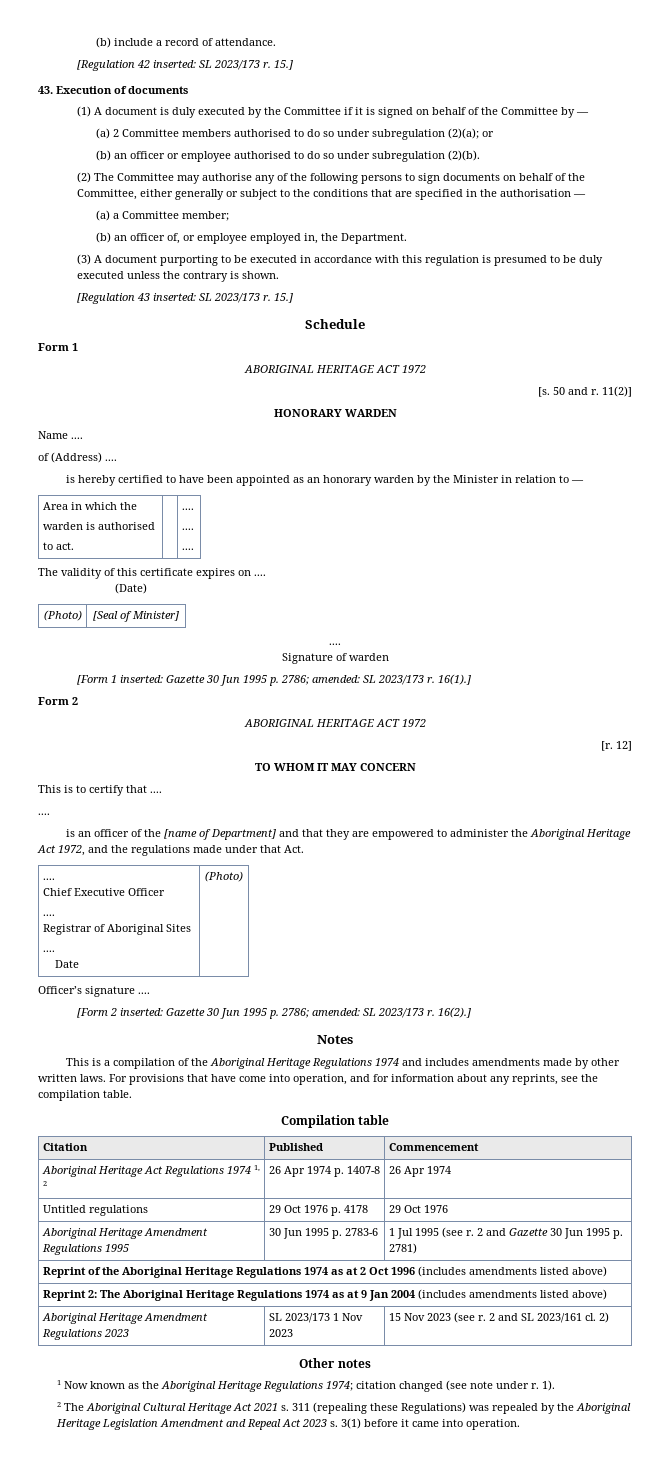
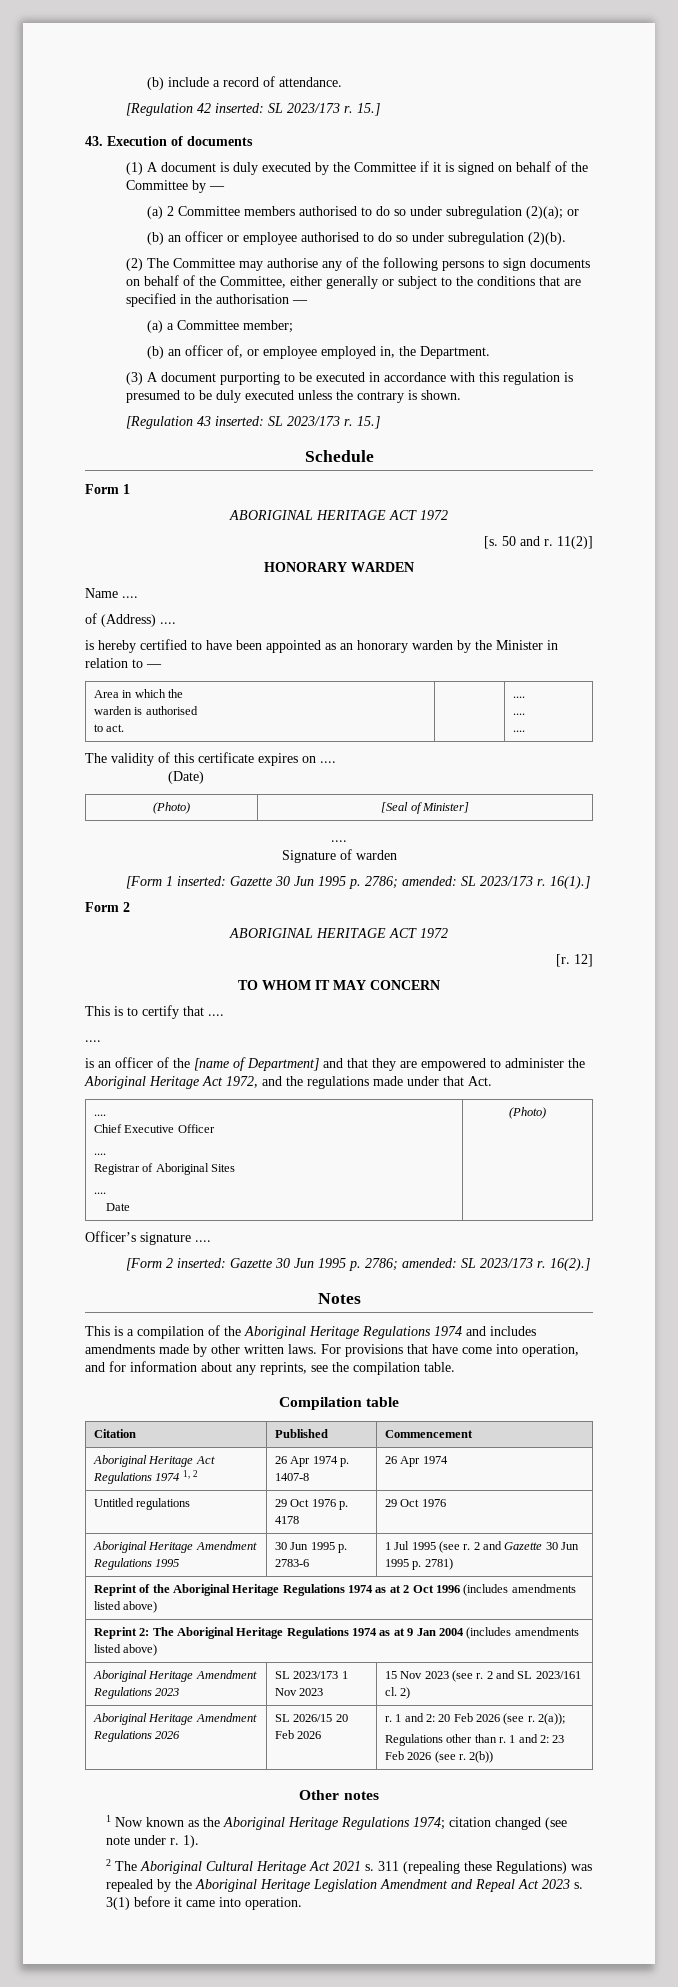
(609, 1317) none -> [92,1713,257,1725] [92,1730,181,1742] [274,1714,348,1722] [274,1730,322,1739] [384,1713,566,1725] [384,1734,565,1746] [384,1751,494,1763] // Aboriginal Heritage Amendment Regulations 2026 | SL 2026/15 20 Feb 2026 | r. 1 and 2: 20 Feb 2026 (see r. 2(a)); // Regulations other than r. 1 and 2: 23 Feb 2026 (see r. 2(b))

